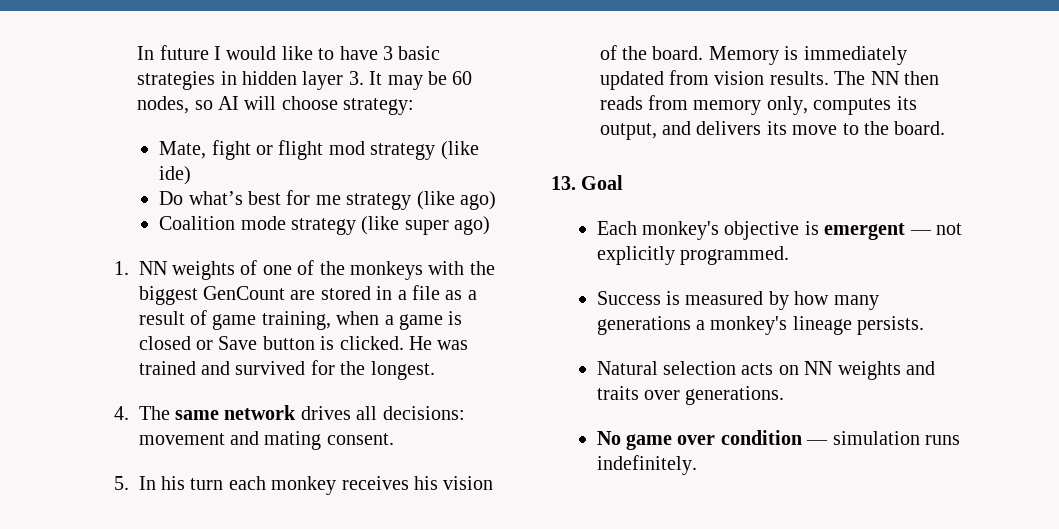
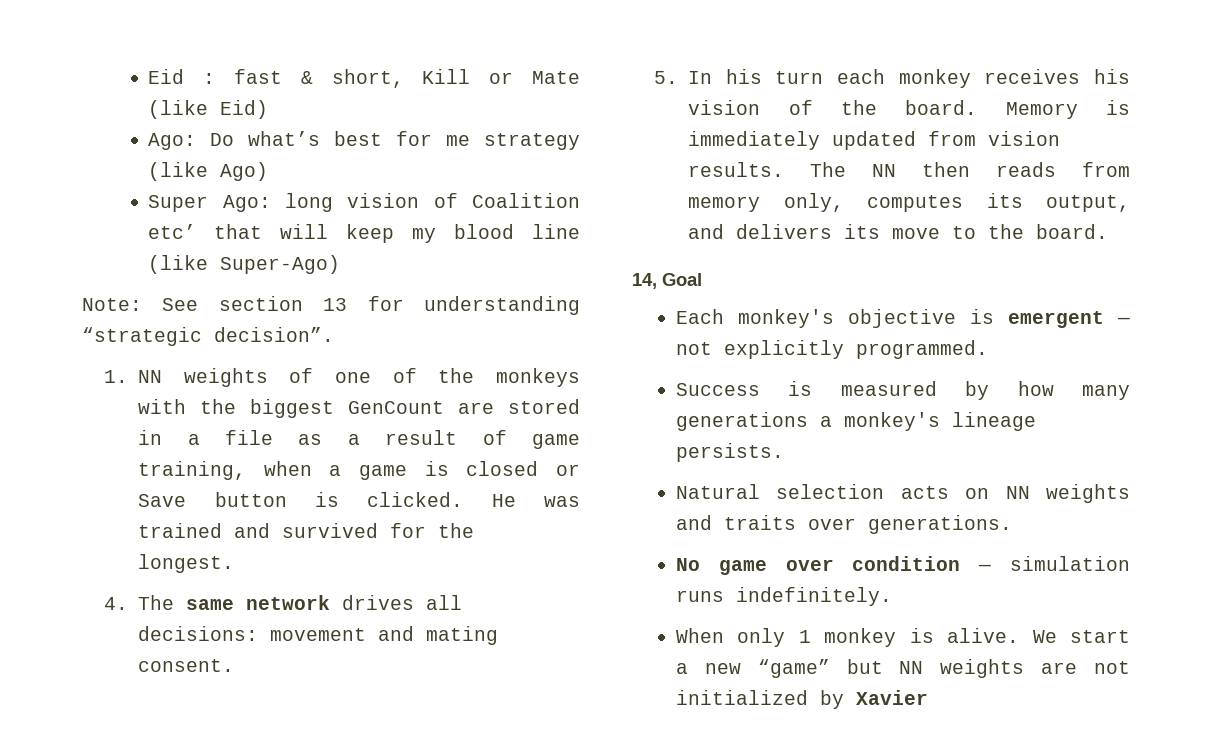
[137,45,441,60] [137,71,473,90] [137,96,415,115] [159,140,479,160] [159,166,192,185] In future I would like to have 3 basic strategies in hidden layer 3. It may be 60 nodes, so AI will choose strategy: // Mate, fight or flight mod strategy (like ide) // -> [148,69,580,88] [148,100,269,119] [148,133,197,150] Eid : fast & short, Kill or Mate (like Eid) // Ago:
[460,191,497,210] [159,216,491,235] ago) // Coalition mode strategy (like super ago) -> [220,162,269,181] [148,193,580,212] [148,224,580,243] [148,255,341,274] [82,296,580,315] [82,327,334,346] Ago) // Super Ago: long vision of Coalition etc’ that will keep my blood line (like Super-Ago) // Note: See section 13 for understanding “strategic decision”.
[551,176,576,190] 13. -> [632,273,657,289] 14,
(697, 465) none -> [675,628,1130,647] [675,659,1130,678] [675,690,928,709] // When only 1 monkey is alive. We start a new “game” but NN weights are not initialized by Xavier

